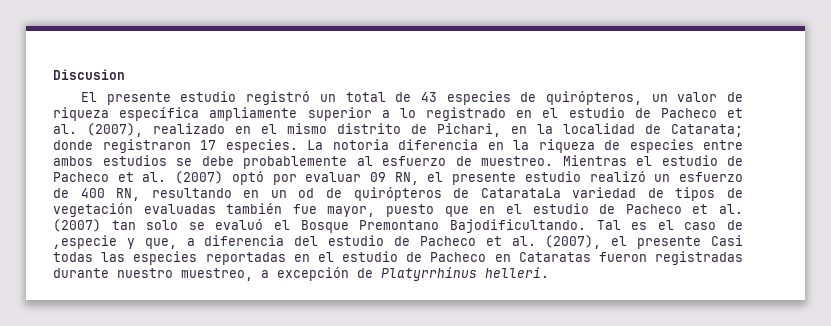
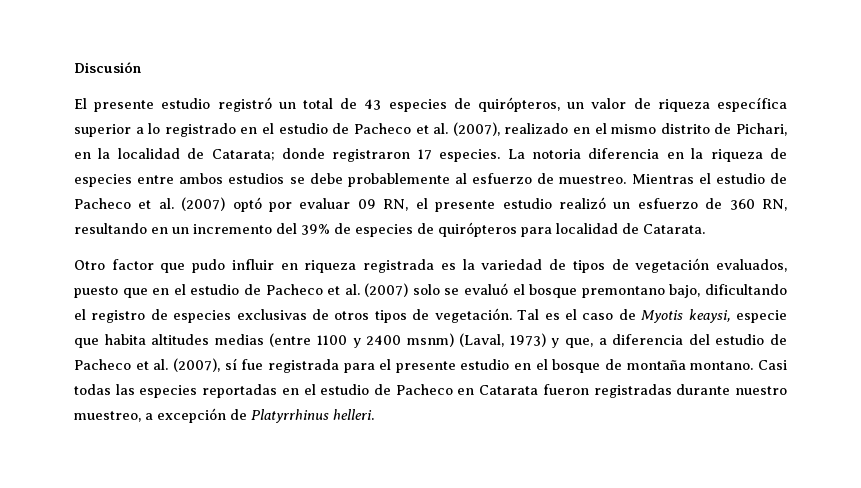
[53,69,125,80] Discusion -> [74,62,141,73] Discusión
[209,107,298,121] ampliamente -> (788, 104) none
[80,188,105,198] 400 -> [729,199,755,210] 360
[298,187,561,201] od de quirópteros de CatarataLa -> [193,222,705,237] [74,259,475,273] incremento del 39% de especies de quirópteros para localidad de Catarata. // Otro factor que pudo influir en riqueza registrada es la
[143,203,376,217] evaluadas también fue mayor, -> [716,259,788,272] evaluados,
[111,220,136,230] tan -> (409, 290) none
[300,219,586,233] Bosque Premontano Bajodificultando. -> [529,284,787,298] [74,308,512,323] bosque premontano bajo, dificultando el registro de especies exclusivas de otros tipos de vegetación.
[53,235,117,249] ,especie -> [641,309,787,323] [74,333,546,348] Myotis keaysi, especie que habita altitudes medias (entre 1100 y 2400 msnm) (Laval, 1973)
[611,236,702,249] el presente -> [224,358,754,373] sí fue registrada para el presente estudio en el bosque de montaña montano.
[518,252,591,262] Cataratas -> [479,385,539,395] Catarata

